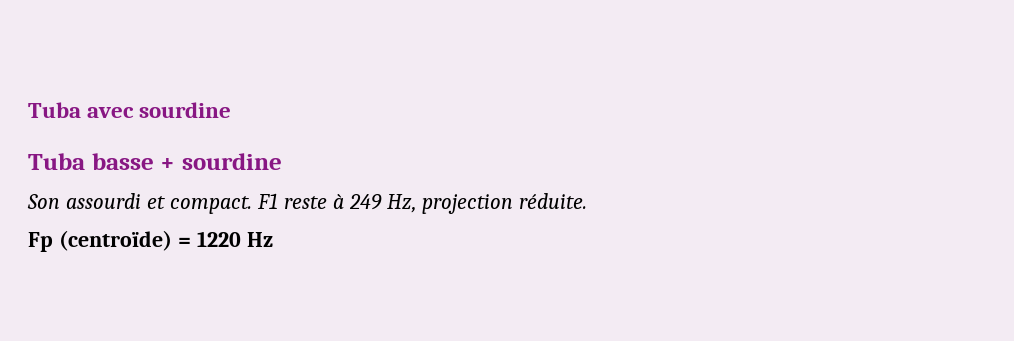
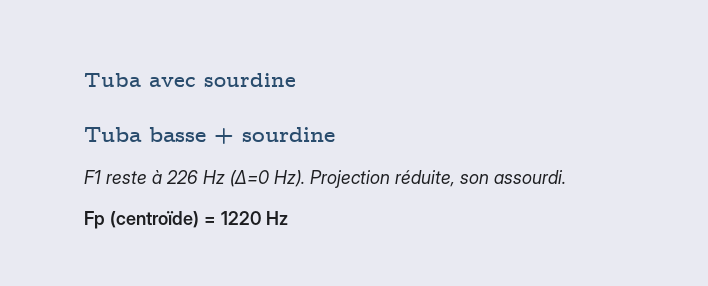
[27,193,588,214] Son assourdi et compact. F1 reste à 249 Hz, projection réduite. -> [84,170,566,188] F1 reste à 226 Hz (Δ=0 Hz). Projection réduite, son assourdi.

